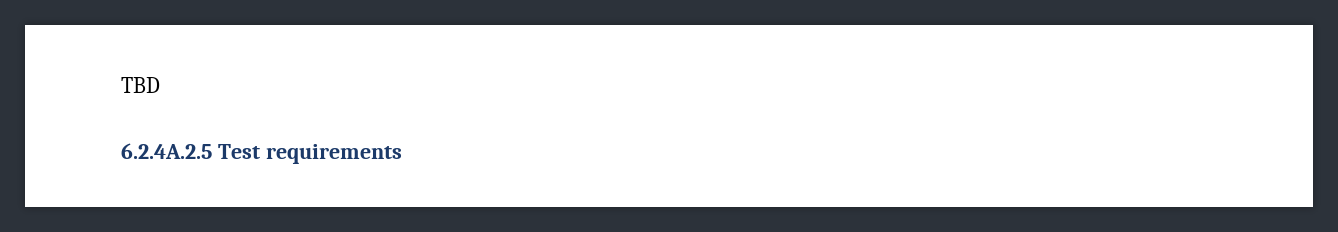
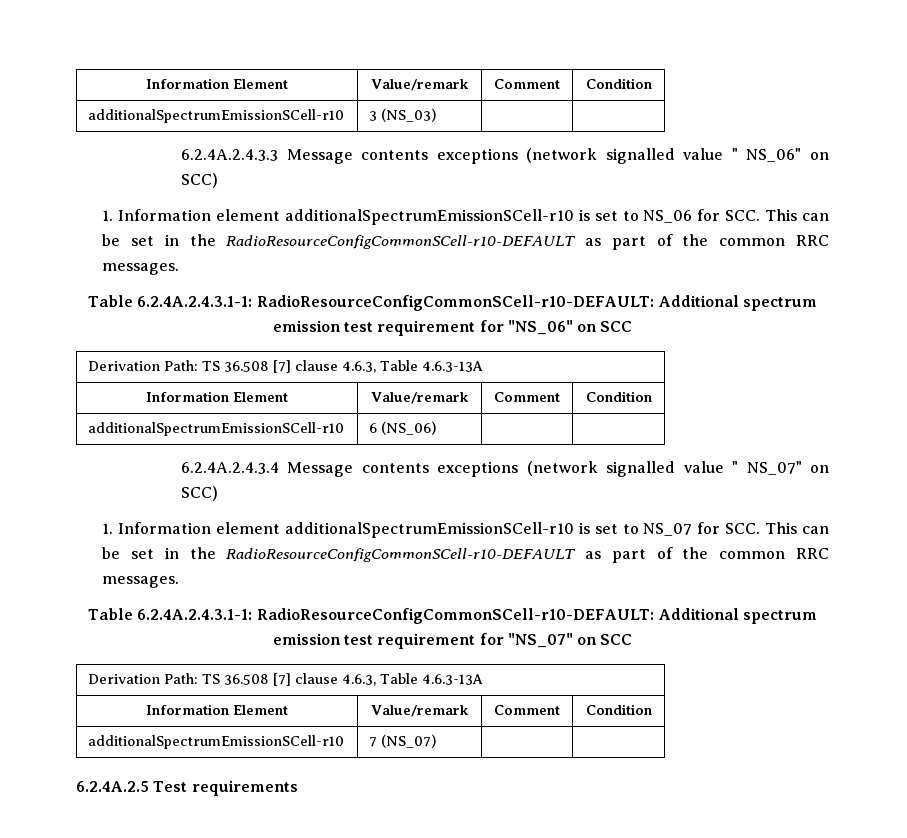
[121,77,160,93] TBD -> [146,78,288,89] [370,79,469,91] [494,79,560,89] [585,78,652,89] [88,109,345,123] [369,108,437,122] [181,148,829,164] [181,173,219,188] [102,209,830,225] [102,234,830,250] [102,263,180,275] [87,295,818,311] [272,320,633,336] [88,360,484,373] [146,391,288,402] [370,392,469,404] [494,392,560,402] [585,391,652,402] [88,422,345,436] [369,421,437,435] [181,461,829,477] [181,486,219,501] [102,522,830,538] [102,547,830,563] [102,576,180,588] [87,608,818,624] [272,633,633,649] [88,673,484,686] [146,704,288,715] [370,705,469,717] [494,705,560,715] [585,704,652,715] [88,735,345,749] [369,734,437,748] Information Element | Value/remark | Comment | Condition // additionalSpectrumEmissionSCell-r10 | 3 (NS_03) | | // 6.2.4A.2.4.3.3 Message contents exceptions (network signalled value " NS_06" on SCC) // 1. Information element additionalSpectrumEmissionSCell-r10 is set to NS_06 for SCC. This can be set in the RadioResourceConfigCommonSCell-r10-DEFAULT as part of the common RRC messages. // Table 6.2.4A.2.4.3.1-1: RadioResourceConfigCommonSCell-r10-DEFAULT: Additional spectrum emission test requirement for "NS_06" on SCC // Derivation Path: TS 36.508 [7] clause 4.6.3, Table 4.6.3-13A // Information Element | Value/remark | Comment | Condition // additionalSpectrumEmissionSCell-r10 | 6 (NS_06) | | // 6.2.4A.2.4.3.4 Message contents exceptions (network signalled value " NS_07" on SCC) // 1. Information element additionalSpectrumEmissionSCell-r10 is set to NS_07 for SCC. This can be set in the RadioResourceConfigCommonSCell-r10-DEFAULT as part of the common RRC messages. // Table 6.2.4A.2.4.3.1-1: RadioResourceConfigCommonSCell-r10-DEFAULT: Additional spectrum emission test requirement for "NS_07" on SCC // Derivation Path: TS 36.508 [7] clause 4.6.3, Table 4.6.3-13A // Information Element | Value/remark | Comment | Condition // additionalSpectrumEmissionSCell-r10 | 7 (NS_07) | |

